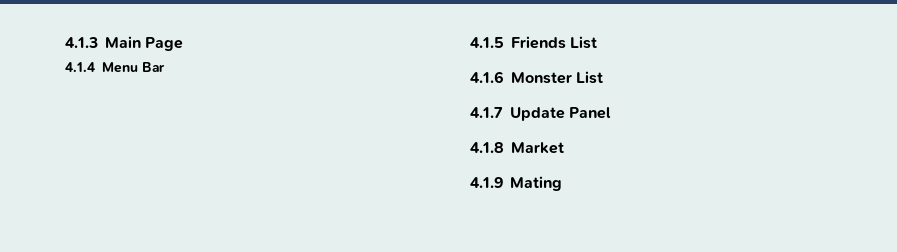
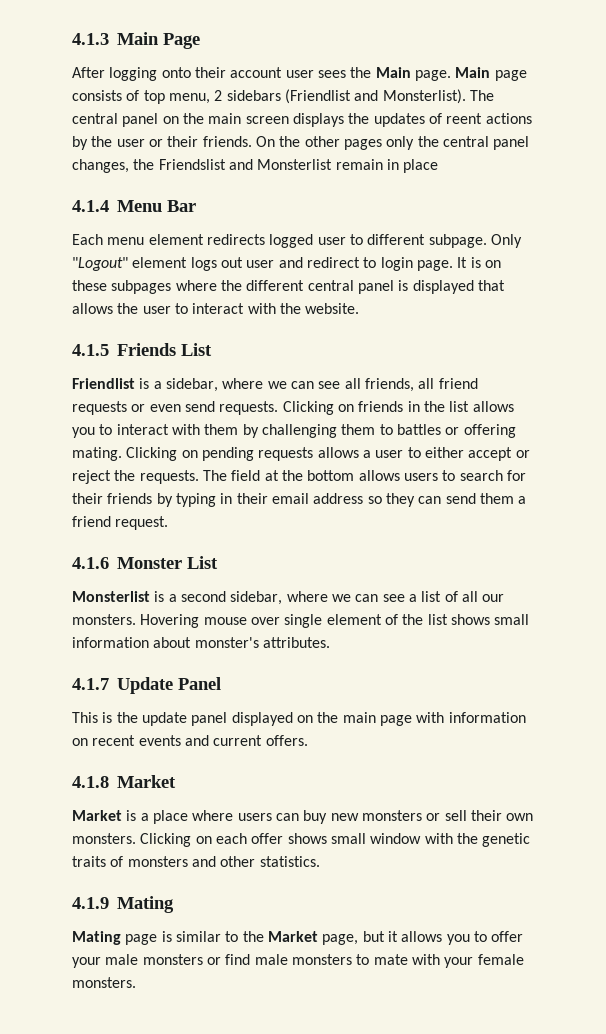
[65,62,165,73] [470,36,598,49] [470,71,604,84] [470,107,612,121] [470,142,564,154] [470,176,562,191] 4.1.4 Menu Bar // 4.1.5 Friends List // 4.1.6 Monster List // 4.1.7 Update Panel // 4.1.8 Market // 4.1.9 Mating -> [72,67,527,81] [72,89,494,104] [72,113,532,127] [72,136,530,150] [72,159,439,173] [72,200,196,212] [72,234,522,248] [72,257,501,271] [72,280,505,294] [72,303,360,314] [72,343,212,356] [72,378,478,392] [72,401,514,415] [72,424,516,438] [72,447,530,461] [72,470,526,484] [72,493,527,507] [72,516,169,530] [72,556,218,569] [72,591,505,605] [72,614,530,628] [72,637,330,648] [72,677,221,694] [72,712,526,726] [72,735,308,746] [72,775,176,788] [72,810,534,824] [72,833,531,847] [72,856,320,867] [72,896,174,913] [72,931,524,945] [72,954,524,968] [72,977,136,988] After logging onto their account user sees the Main page. Main page consists of top menu, 2 sidebars (Friendlist and Monsterlist). The central panel on the main screen displays the updates of reent actions by the user or their friends. On the other pages only the central panel changes, the Friendslist and Monsterlist remain in place // 4.1.4 Menu Bar // Each menu element redirects logged user to different subpage. Only "Logout" element logs out user and redirect to login page. It is on these subpages where the different central panel is displayed that allows the user to interact with the website. // 4.1.5 Friends List // Friendlist is a sidebar, where we can see all friends, all friend requests or even send requests. Clicking on friends in the list allows you to interact with them by challenging them to battles or offering mating. Clicking on pending requests allows a user to either accept or reject the requests. The field at the bottom allows users to search for their friends by typing in their email address so they can send them a friend request. // 4.1.6 Monster List // Monsterlist is a second sidebar, where we can see a list of all our monsters. Hovering mouse over single element of the list shows small information about monster's attributes. // 4.1.7 Update Panel // This is the update panel displayed on the main page with information on recent events and current offers. // 4.1.8 Market // Market is a place where users can buy new monsters or sell their own monsters. Clicking on each offer shows small window with the genetic traits of monsters and other statistics. // 4.1.9 Mating // Mating page is similar to the Market page, but it allows you to offer your male monsters or find male monsters to mate with your female monsters.

